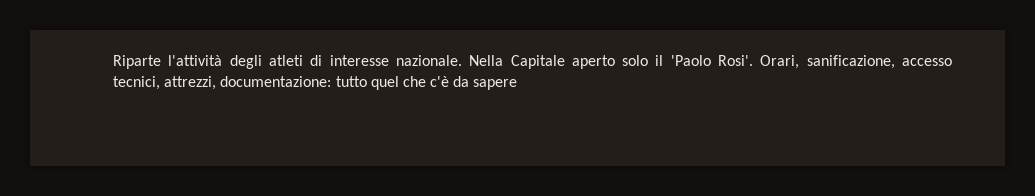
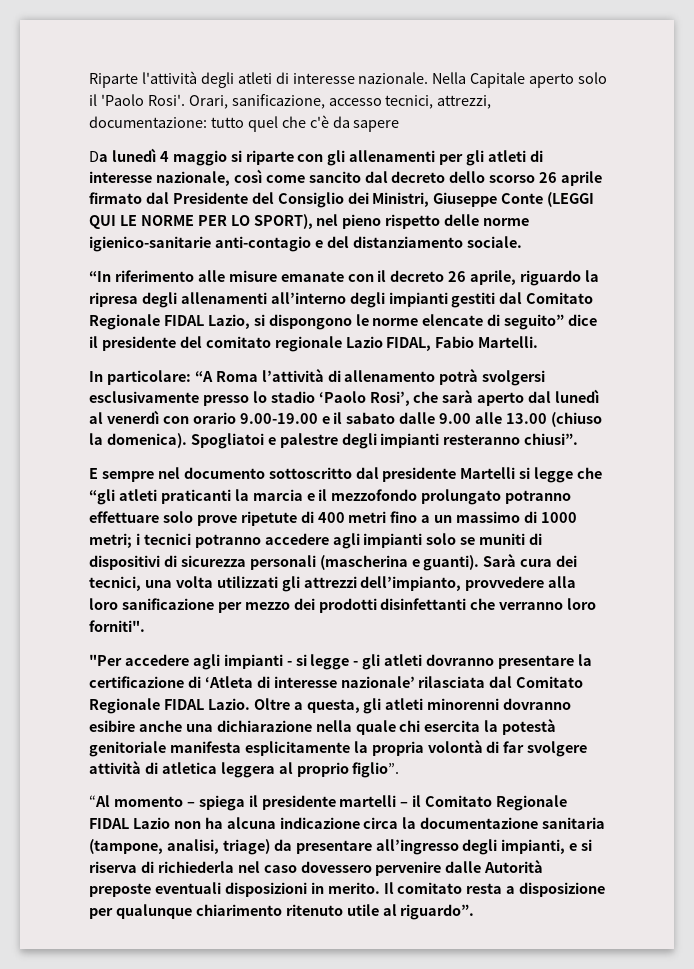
(518, 84) none -> [89,148,543,166] [89,169,603,186] [89,192,595,208] [89,214,530,229] [89,236,522,252] [89,270,600,286] [89,292,594,308] [89,314,598,330] [89,336,539,352] [89,368,546,386] [89,389,600,406] [89,410,602,427] [89,433,579,449] [89,467,603,483] [89,489,572,505] [89,511,577,526] [89,533,543,549] [89,553,578,571] [89,576,577,592] [89,598,597,613] [89,620,145,632] [89,654,592,670] [89,676,584,688] [89,698,572,714] [89,718,557,735] [89,739,588,757] [89,760,400,778] [89,795,568,811] [89,817,606,829] [89,839,593,855] [89,859,544,876] [89,882,606,897] [89,904,475,920] // Da lunedì 4 maggio si riparte con gli allenamenti per gli atleti di interesse nazionale, così come sancito dal decreto dello scorso 26 aprile firmato dal Presidente del Consiglio dei Ministri, Giuseppe Conte (LEGGI QUI LE NORME PER LO SPORT), nel pieno rispetto delle norme igienico-sanitarie anti-contagio e del distanziamento sociale. // “In riferimento alle misure emanate con il decreto 26 aprile, riguardo la ripresa degli allenamenti all’interno degli impianti gestiti dal Comitato Regionale FIDAL Lazio, si dispongono le norme elencate di seguito” dice il presidente del comitato regionale Lazio FIDAL, Fabio Martelli. // In particolare: “A Roma l’attività di allenamento potrà svolgersi esclusivamente presso lo stadio ‘Paolo Rosi’, che sarà aperto dal lunedì al venerdì con orario 9.00-19.00 e il sabato dalle 9.00 alle 13.00 (chiuso la domenica). Spogliatoi e palestre degli impianti resteranno chiusi”. // E sempre nel documento sottoscritto dal presidente Martelli si legge che “gli atleti praticanti la marcia e il mezzofondo prolungato potranno effettuare solo prove ripetute di 400 metri fino a un massimo di 1000 metri; i tecnici potranno accedere agli impianti solo se muniti di dispositivi di sicurezza personali (mascherina e guanti). Sarà cura dei tecnici, una volta utilizzati gli attrezzi dell’impianto, provvedere alla loro sanificazione per mezzo dei prodotti disinfettanti che verranno loro forniti". // "Per accedere agli impianti - si legge - gli atleti dovranno presentare la certificazione di ‘Atleta di interesse nazionale’ rilasciata dal Comitato Regionale FIDAL Lazio. Oltre a questa, gli atleti minorenni dovranno esibire anche una dichiarazione nella quale chi esercita la potestà genitoriale manifesta esplicitamente la propria volontà di far svolgere attività di atletica leggera al proprio figlio”. // “Al momento – spiega il presidente martelli – il Comitato Regionale FIDAL Lazio non ha alcuna indicazione circa la documentazione sanitaria (tampone, analisi, triage) da presentare all’ingresso degli impianti, e si riserva di richiederla nel caso dovessero pervenire dalle Autorità preposte eventuali disposizioni in merito. Il comitato resta a disposizione per qualunque chiarimento ritenuto utile al riguardo”.

